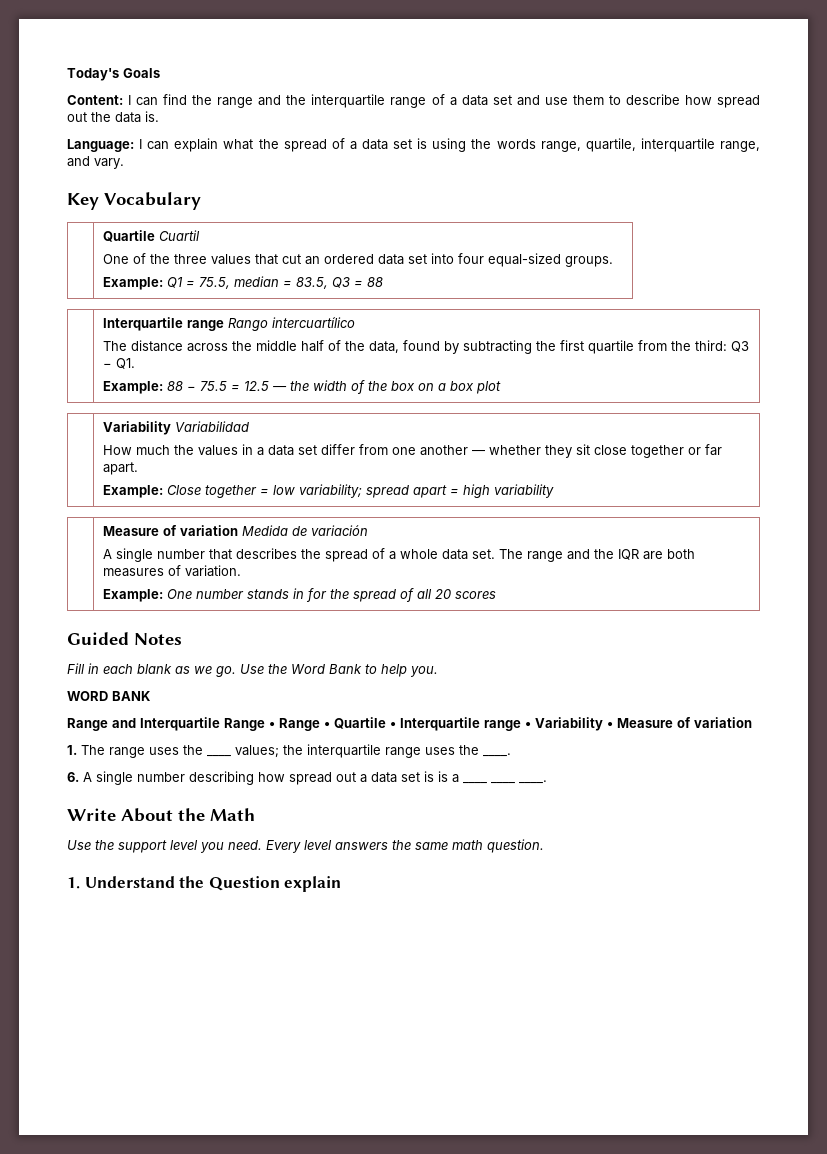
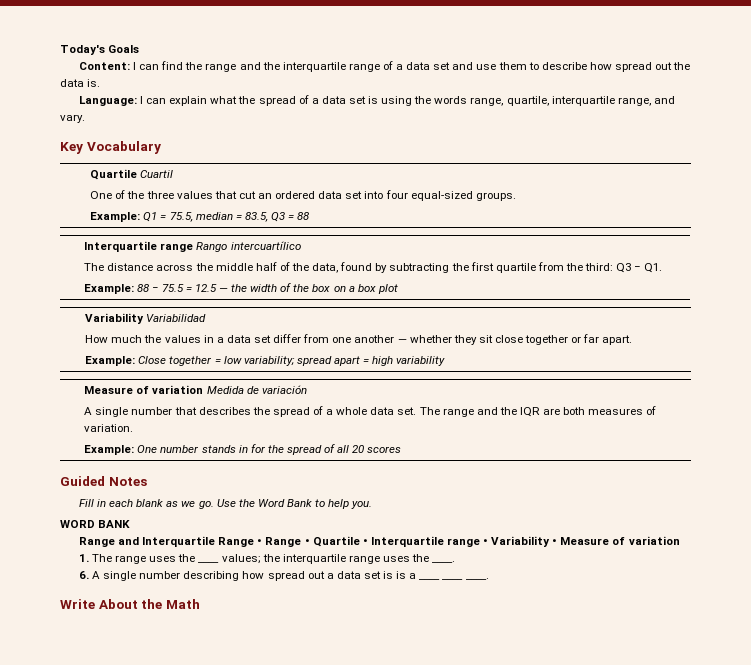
[67,839,544,853] [67,876,342,892] // Use the support level you need. Every level answers the same math question. // 1. Understand the Question explain -> (200, 604) none

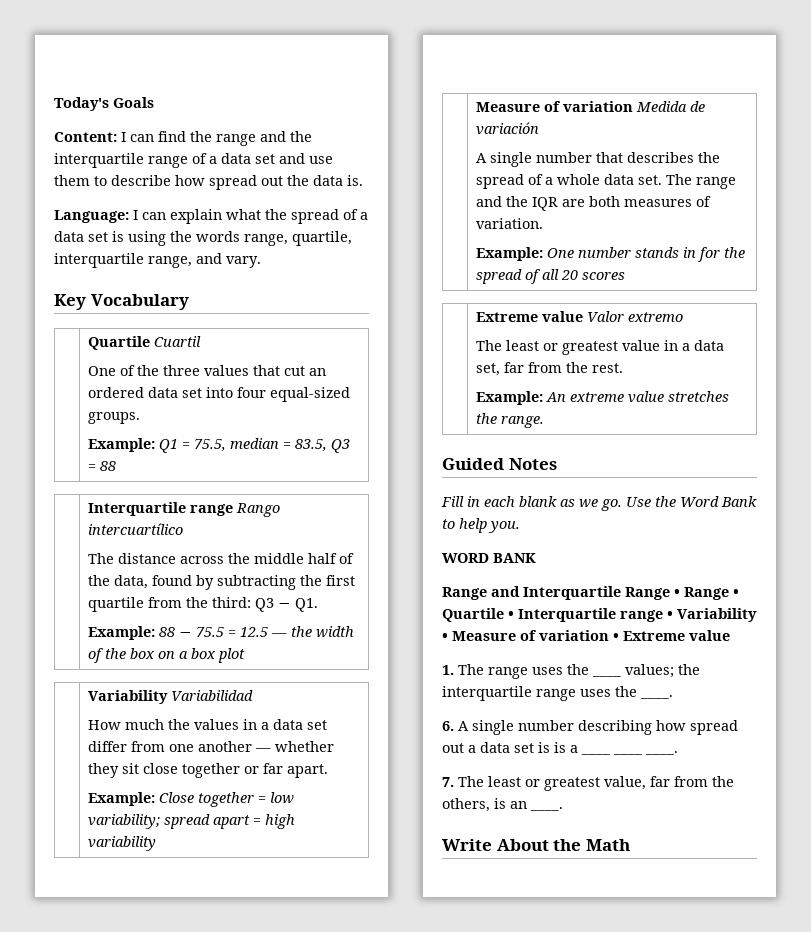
(402, 449) none -> [476,311,684,322] [476,340,725,355] [476,362,624,376] [476,391,730,405] [476,413,545,428] // | Extreme value Valor extremo // The least or greatest value in a data set, far from the rest. // Example: An extreme value stretches the range.
(680, 540) none -> [613,630,730,641] • Extreme value
(489, 579) none -> [442,776,734,791] [442,798,563,812] // 7. The least or greatest value, far from the others, is an ____.

